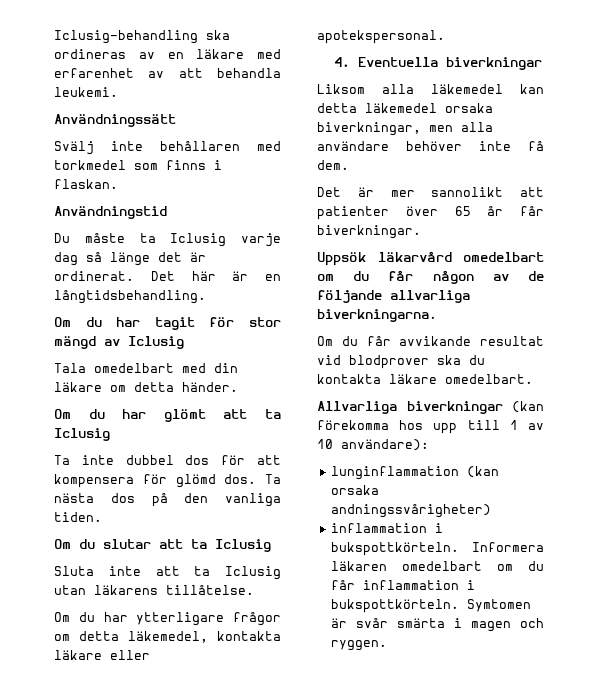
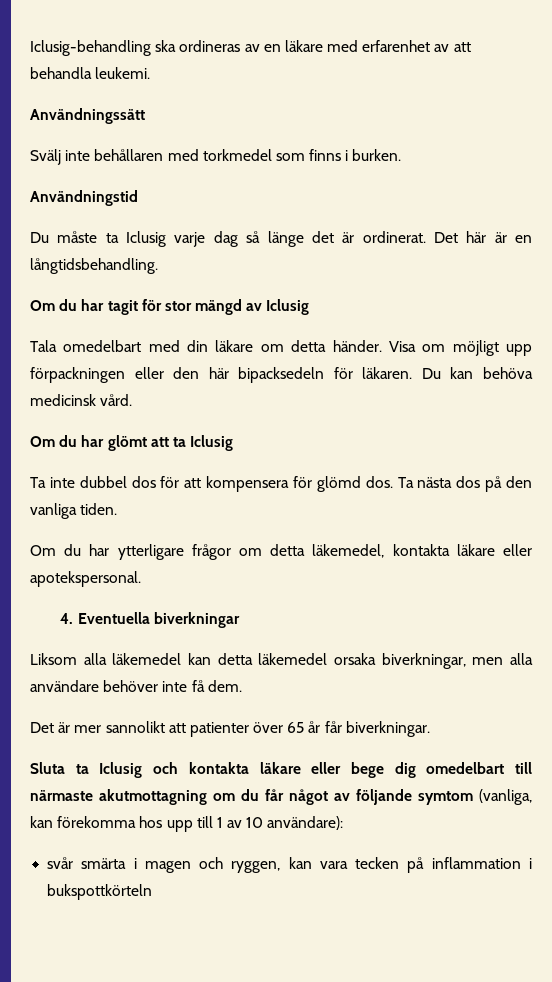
[54,179,118,189] flaskan. -> [352,149,402,161] burken.
(238, 387) none -> [388,340,532,356] [30,367,533,383] [30,394,133,406] Visa om möjligt upp förpackningen eller den här bipacksedeln för läkaren. Du kan behöva medicinsk vård.
[54,539,271,552] [54,566,281,580] [54,585,254,595] // Om du slutar att ta Iclusig // Sluta inte att ta Iclusig utan läkarens tillåtelse. -> (118, 509) none
[317,251,544,266] [317,270,544,284] [317,290,470,303] [317,309,437,322] [317,336,544,346] [317,355,485,369] [317,374,533,384] [317,401,544,414] Uppsök läkarvård omedelbart om du får någon av de följande allvarliga biverkningarna. // Om du får avvikande resultat vid blodprover ska du kontakta läkare omedelbart. // Allvarliga biverkningar (kan -> [30,762,532,778] [30,789,532,805] [30,816,53,828] Sluta ta Iclusig och kontakta läkare eller bege dig omedelbart till närmaste akutmottagning om du får något av följande symtom (vanliga, kan
[330,466,499,480] [330,485,379,495] [330,504,491,518] [330,523,443,533] [330,542,544,556] [330,561,544,571] [330,580,475,590] [330,599,531,613] [330,618,347,628] lunginflammation (kan orsaka andningssvårigheter) // inflammation i bukspottkörteln. Informera läkaren omedelbart om du får inflammation i bukspottkörteln. Symtomen är -> (344, 823) none
[330,640,387,651] ryggen. -> [231,857,532,873] [47,884,153,900] ryggen, kan vara tecken på inflammation i bukspottkörteln

